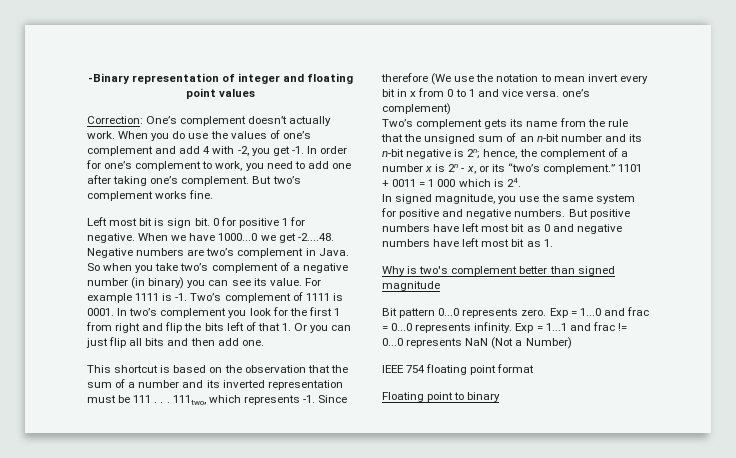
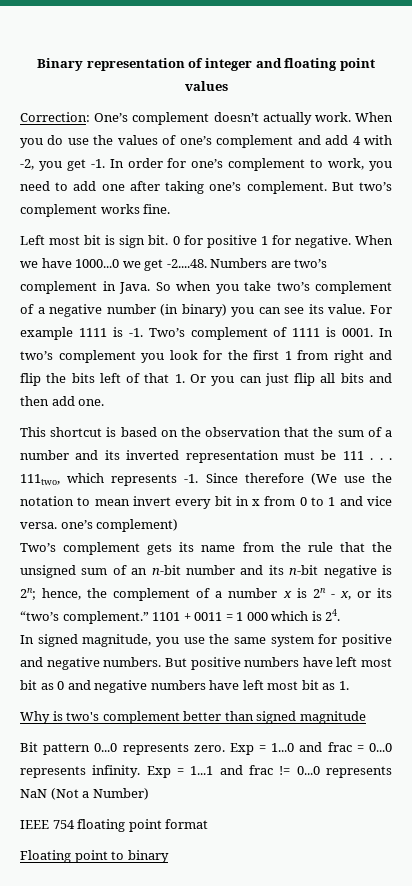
[87,73,130,84] -Binary -> [37,58,84,71] Binary
[87,248,185,258] Negative numbers -> [210,258,268,268] Numbers

